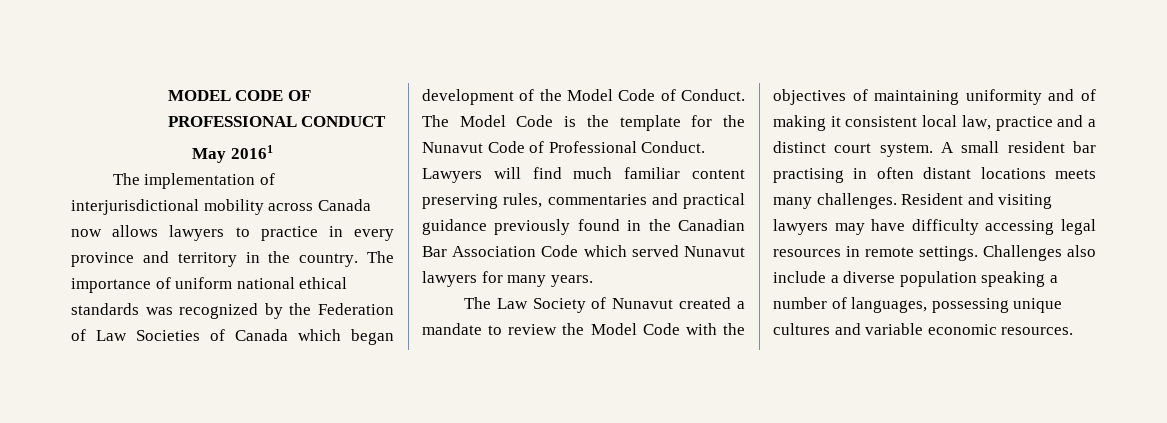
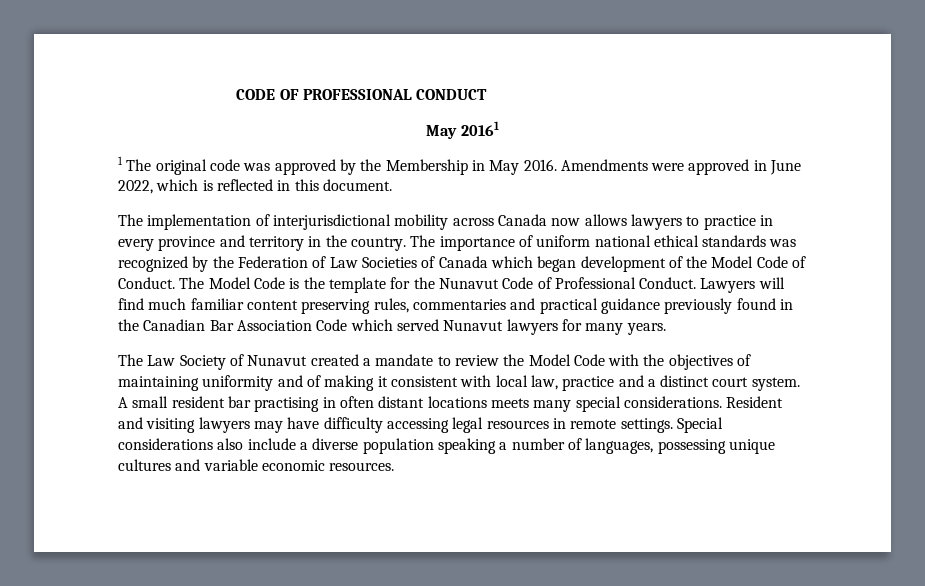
[167,90,231,101] MODEL -> (236, 94) none
(273, 152) none -> [118,156,802,175] [118,179,392,194] // 1 The original code was approved by the Membership in May 2016. Amendments were approved in June 2022, which is reflected in this document.
(918, 121) none -> [460,375,492,387] with
[816,193,897,209] challenges. -> [575,396,722,412] special considerations.
[983,245,1062,261] Challenges -> [676,417,723,433] [118,438,213,450] Special considerations

